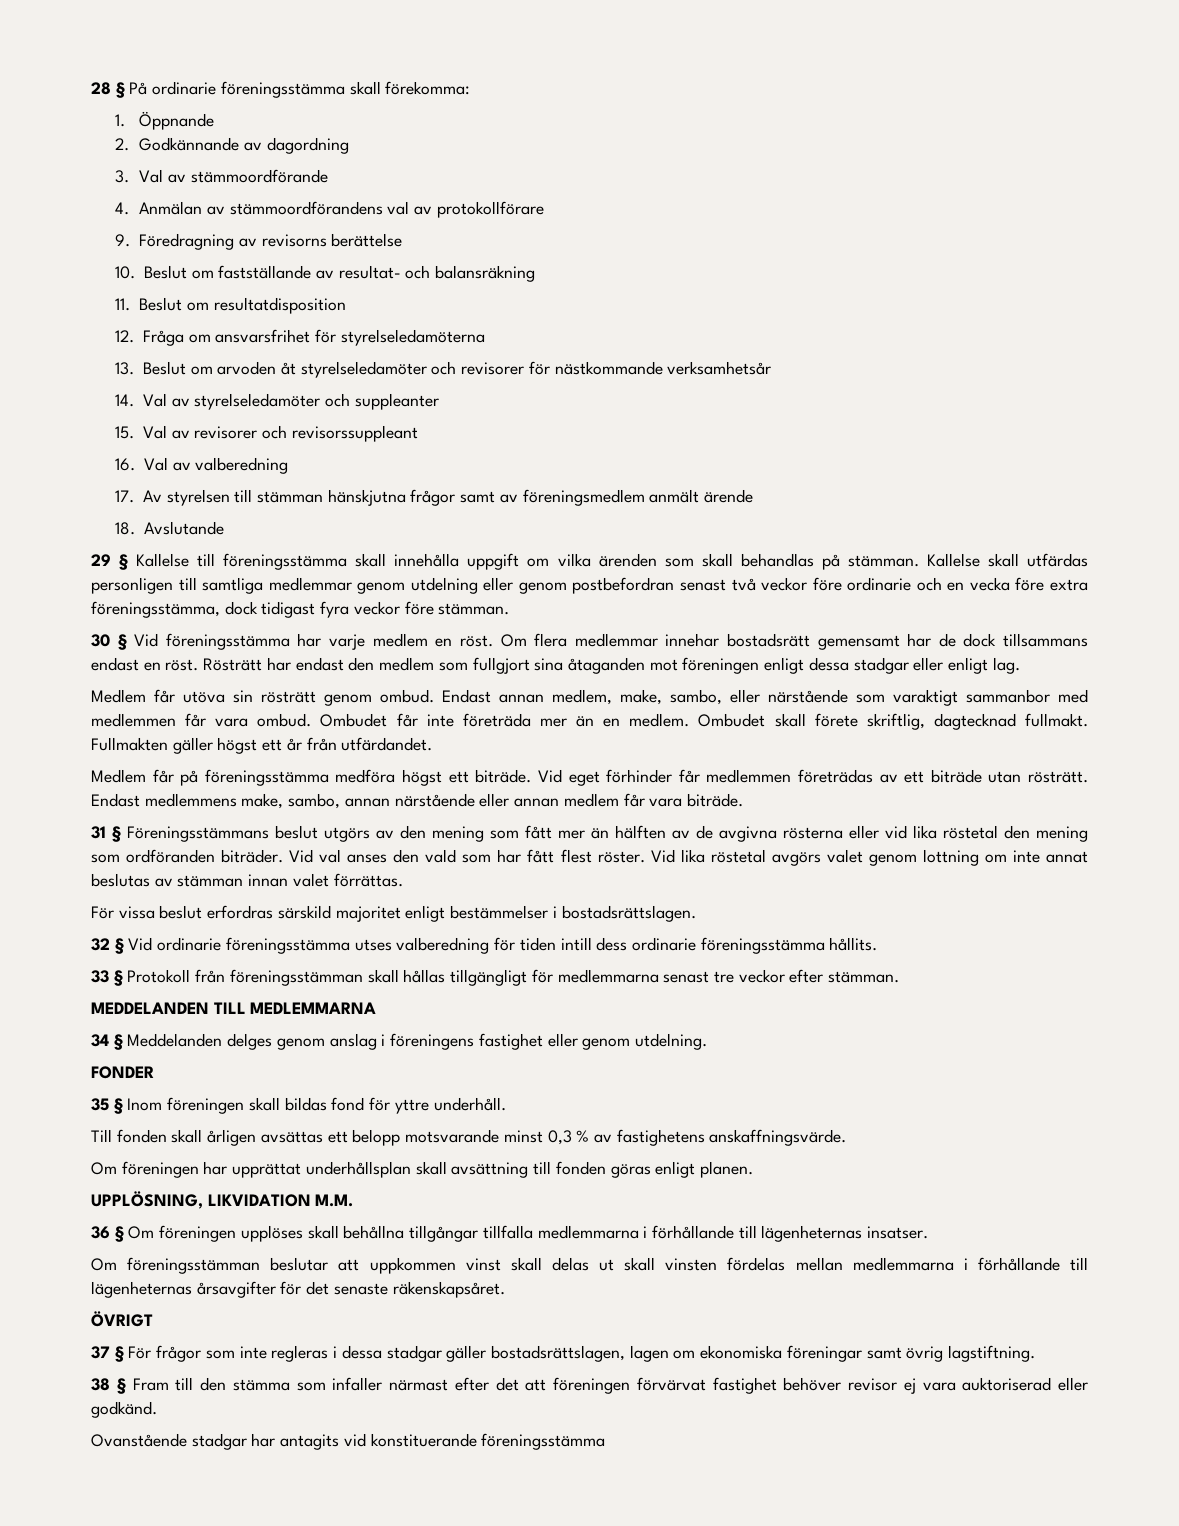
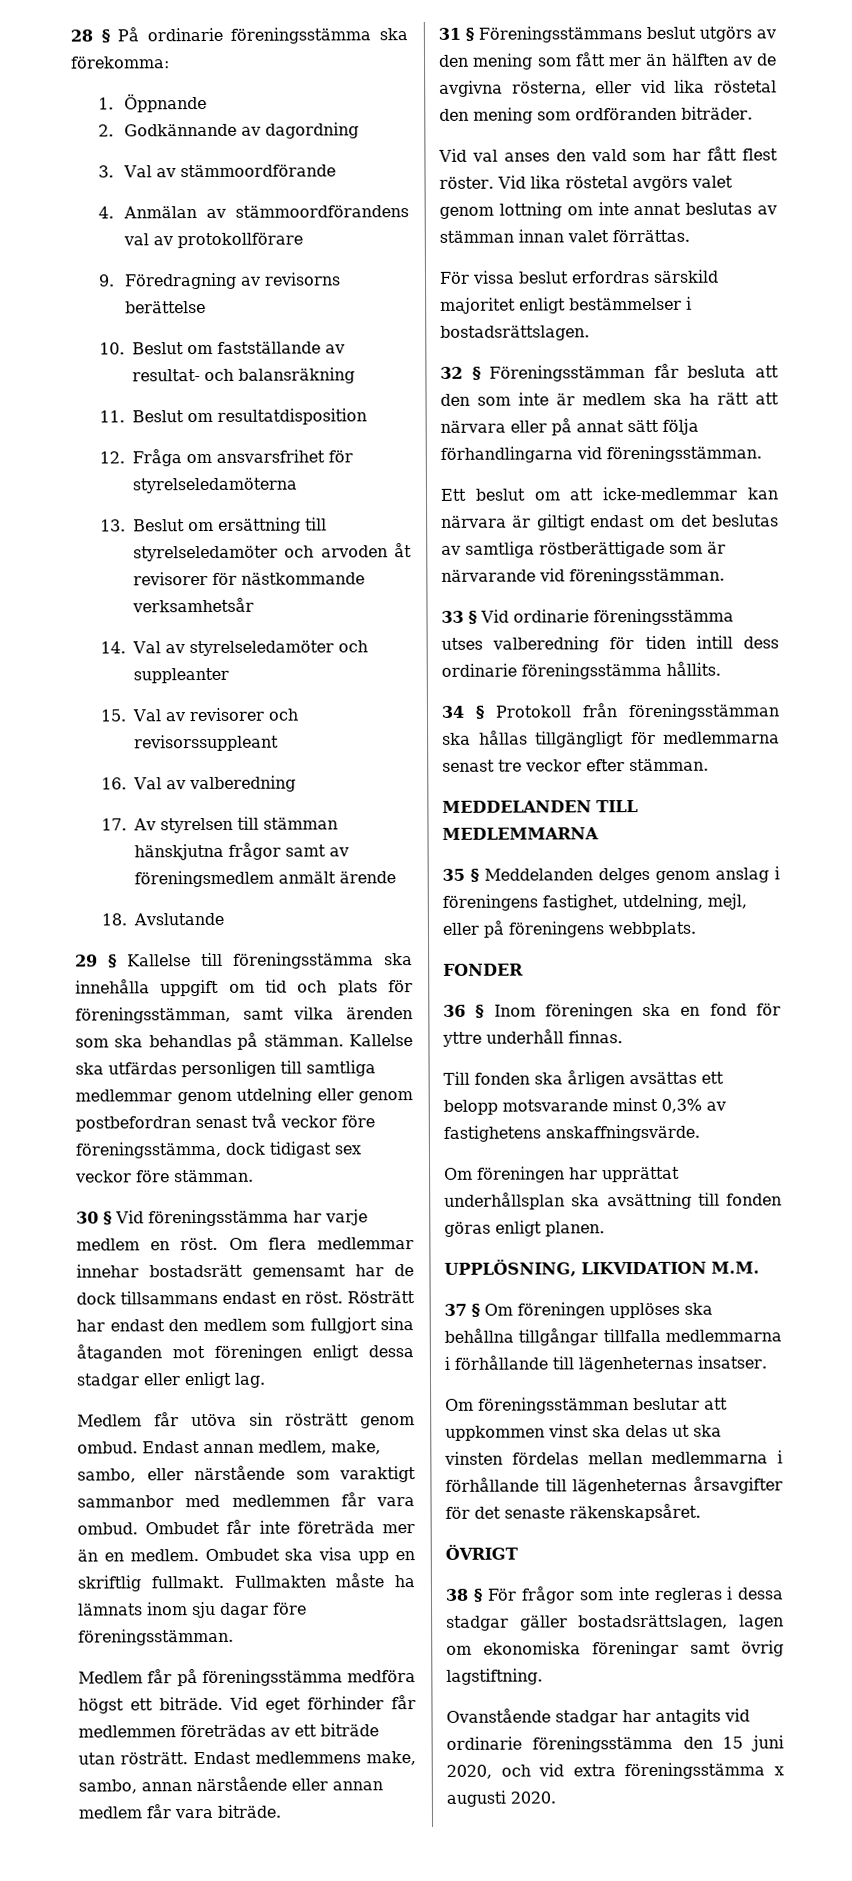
[349,81,381,95] skall -> [379,28,408,41] ska
[217,361,457,378] arvoden åt styrelseledamöter och -> [217,517,327,534] [132,543,412,562] ersättning till styrelseledamöter och arvoden åt
[355,553,387,567] skall -> [384,953,413,966] ska
(550, 562) none -> [265,979,413,996] [75,1006,284,1024] tid och plats för föreningsstämman, samt
[701,553,733,567] skall -> [114,1035,144,1048] ska
[987,553,1019,567] skall -> [75,1062,104,1075] ska
[847,577,1088,591] ordinarie och en vecka före extra -> (375, 1121) none
[320,601,350,618] fyra -> [334,1145,361,1155] sex
[774,713,1088,730] [91,737,433,754] skall förete skriftlig, dagtecknad fullmakt. Fullmakten gäller högst ett år från utfärdandet. -> [284,1547,415,1564] [77,1573,415,1592] [78,1601,307,1619] [78,1628,234,1646] ska visa upp en skriftlig fullmakt. Fullmakten måste ha lämnats inom sju dagar före föreningsstämman.
[783,827,843,839] rösterna -> [511,81,587,96] rösterna,
(284, 856) none -> (753, 113) //
(124, 946) none -> [489,363,779,382] [440,392,779,406] [440,418,699,436] [440,445,762,463] [440,486,779,501] [441,514,779,531] [441,540,726,558] [441,567,725,585] [441,610,477,624] Föreningsstämman får besluta att den som inte är medlem ska ha rätt att närvara eller på annat sätt följa förhandlingarna vid föreningsstämman. // Ett beslut om att icke-medlemmar kan närvara är giltigt endast om det beslutas av samtliga röstberättigade som är närvarande vid föreningsstämman. // 33 §
[91,970,109,983] 33 -> [441,705,464,718] 34
[367,969,399,983] skall -> [442,732,471,745] ska
[91,1034,109,1047] 34 -> [442,868,465,881] 35
[478,1033,707,1050] fastighet eller genom utdelning. -> [542,893,747,911] [442,920,696,938] fastighet, utdelning, mejl, eller på föreningens webbplats.
[91,1098,109,1111] 35 -> [443,1004,466,1017] 36
[248,1097,327,1111] skall bildas -> [642,1003,701,1017] ska en
[433,1097,506,1111] underhåll. -> [486,1029,623,1044] underhåll finnas.
[171,1129,203,1143] skall -> [534,1072,563,1085] ska
[547,1130,590,1145] 0,3 % -> [661,1098,702,1113] 0,3%
[415,1161,447,1175] skall -> [571,1194,601,1207] ska
[91,1226,110,1239] 36 -> [444,1303,467,1316] 37
[307,1225,339,1239] skall -> [684,1302,713,1315] ska
[510,1257,542,1271] skall -> [592,1425,621,1438] ska
[624,1257,656,1271] skall -> [693,1424,722,1437] ska
[91,1346,110,1359] 37 -> [445,1588,468,1601] 38
[91,1377,1088,1394] [91,1401,157,1418] // 38 § Fram till den stämma som infaller närmast efter det att föreningen förvärvat fastighet behöver revisor ej vara auktoriserad eller godkänd. -> (543, 1676) none
[370,1433,606,1450] konstituerande föreningsstämma -> [446,1735,784,1753] [446,1762,784,1780] [446,1790,556,1807] ordinarie föreningsstämma den 15 juni 2020, och vid extra föreningsstämma x augusti 2020.

